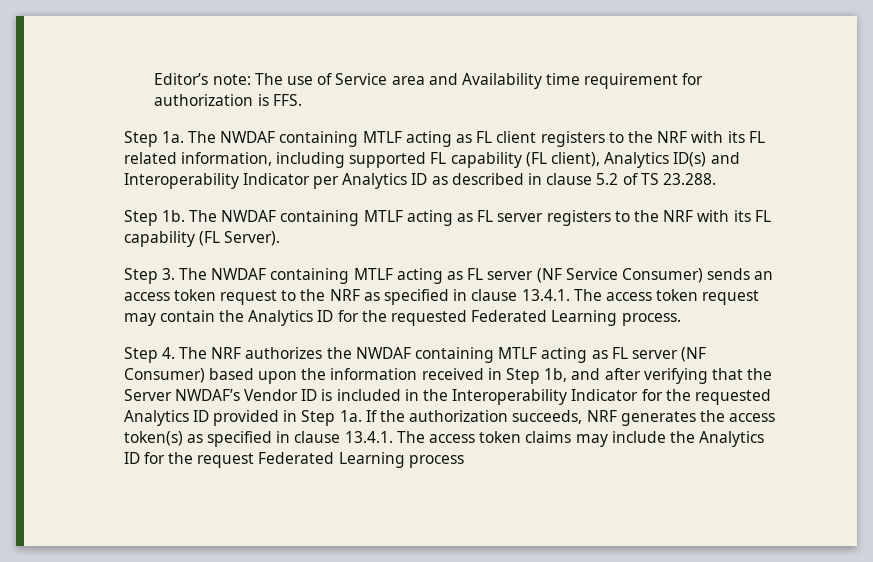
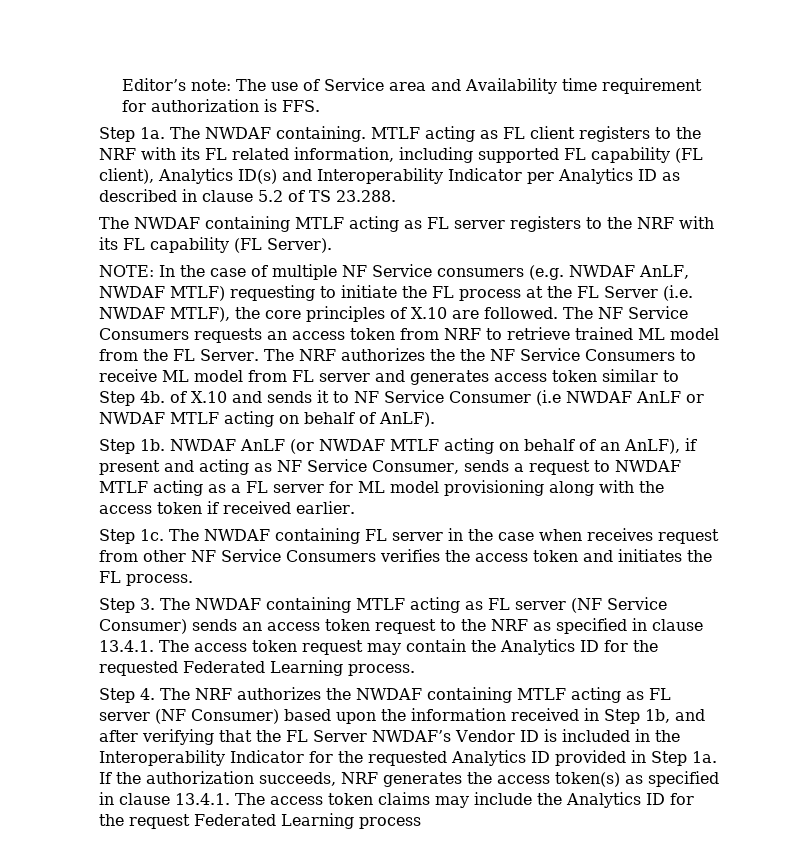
[279,131,359,147] containing -> [275,126,366,142] containing.
[123,210,185,226] Step 1b. -> (396, 196) none
(281, 238) none -> [98,264,689,280] [98,285,693,301] [98,306,688,322] [98,327,719,343] [98,348,696,361] [98,369,679,385] [98,390,704,406] [98,411,435,427] [98,438,697,454] [98,459,681,475] [98,480,664,496] [98,501,355,514] [98,528,719,544] [98,549,712,562] [98,571,193,586] // NOTE: In the case of multiple NF Service consumers (e.g. NWDAF AnLF, NWDAF MTLF) requesting to initiate the FL process at the FL Server (i.e. NWDAF MTLF), the core principles of X.10 are followed. The NF Service Consumers requests an access token from NRF to retrieve trained ML model from the FL Server. The NRF authorizes the the NF Service Consumers to receive ML model from FL server and generates access token similar to Step 4b. of X.10 and sends it to NF Service Consumer (i.e NWDAF AnLF or NWDAF MTLF acting on behalf of AnLF). // Step 1b. NWDAF AnLF (or NWDAF MTLF acting on behalf of an AnLF), if present and acting as NF Service Consumer, sends a request to NWDAF MTLF acting as a FL server for ML model provisioning along with the access token if received earlier. // Step 1c. The NWDAF containing FL server in the case when receives request from other NF Service Consumers verifies the access token and initiates the FL process.
(773, 374) none -> [285,730,308,742] FL

